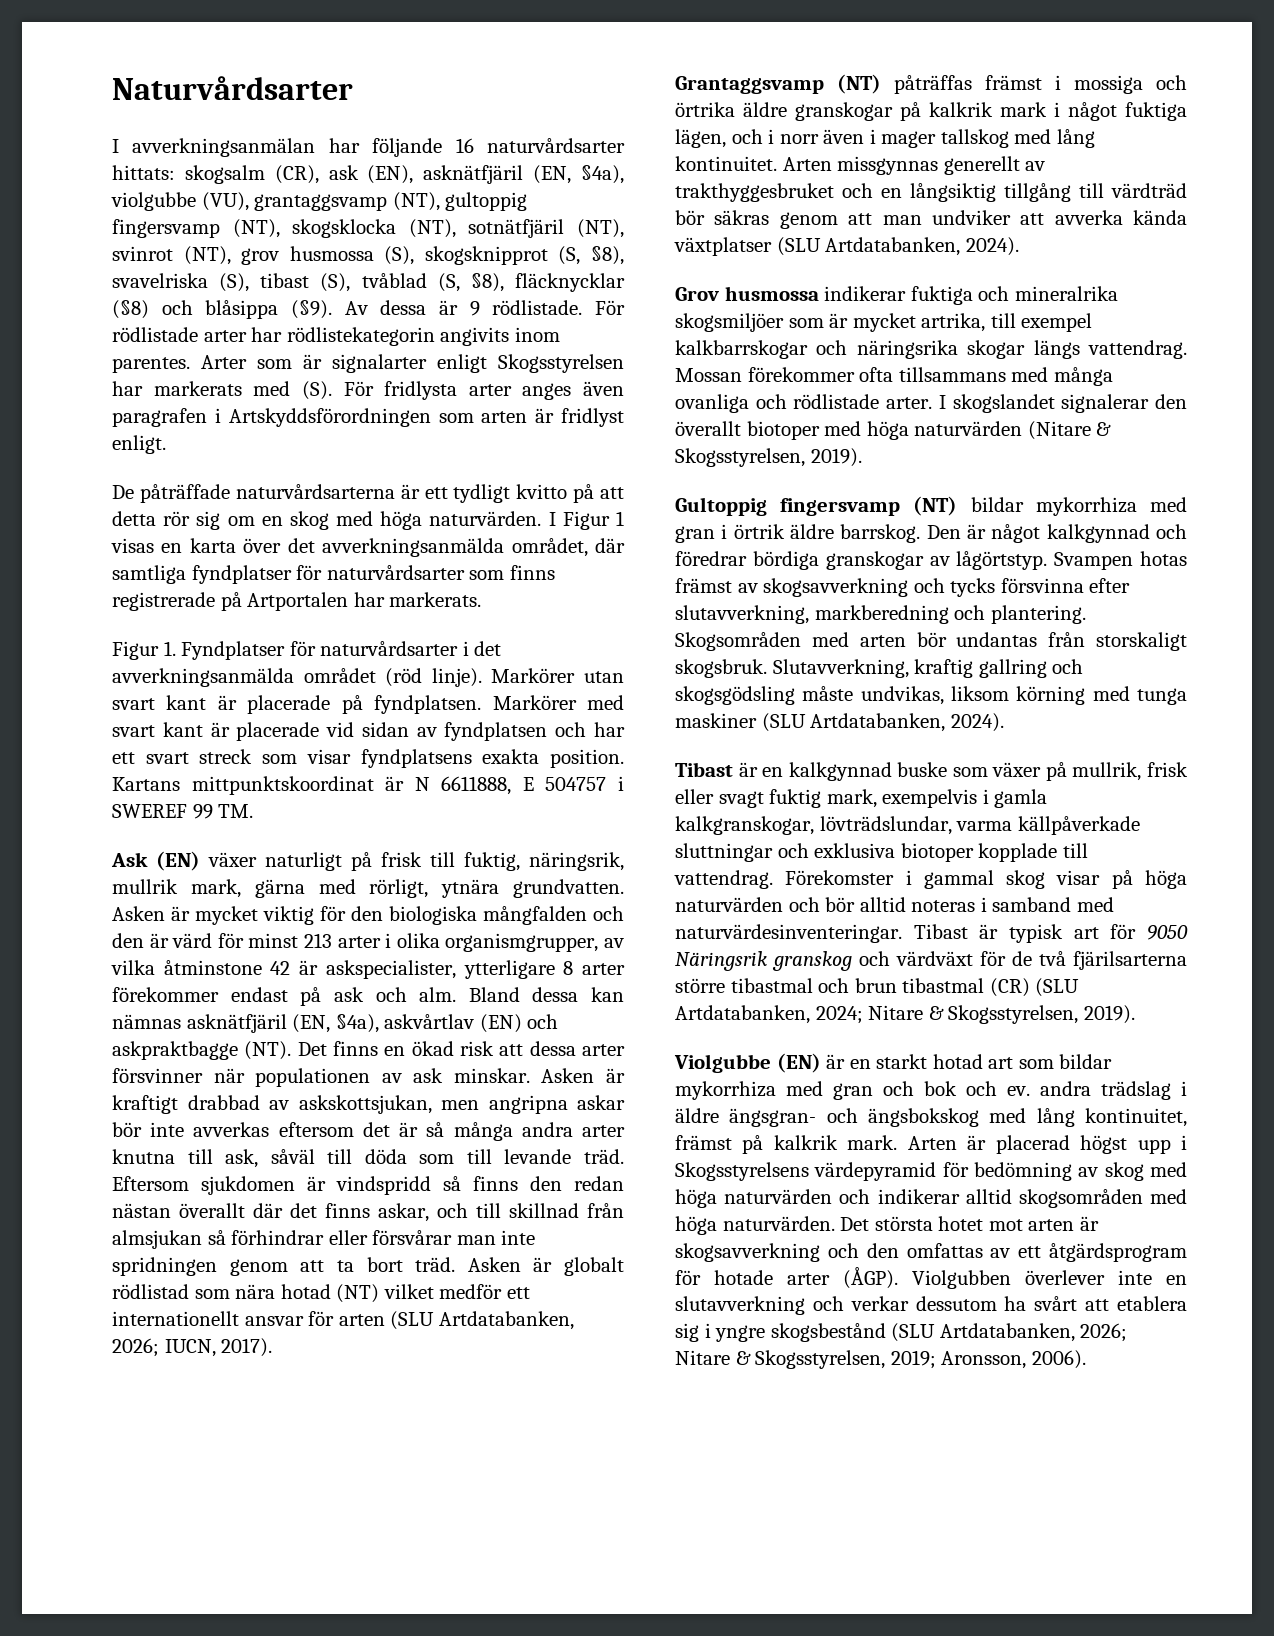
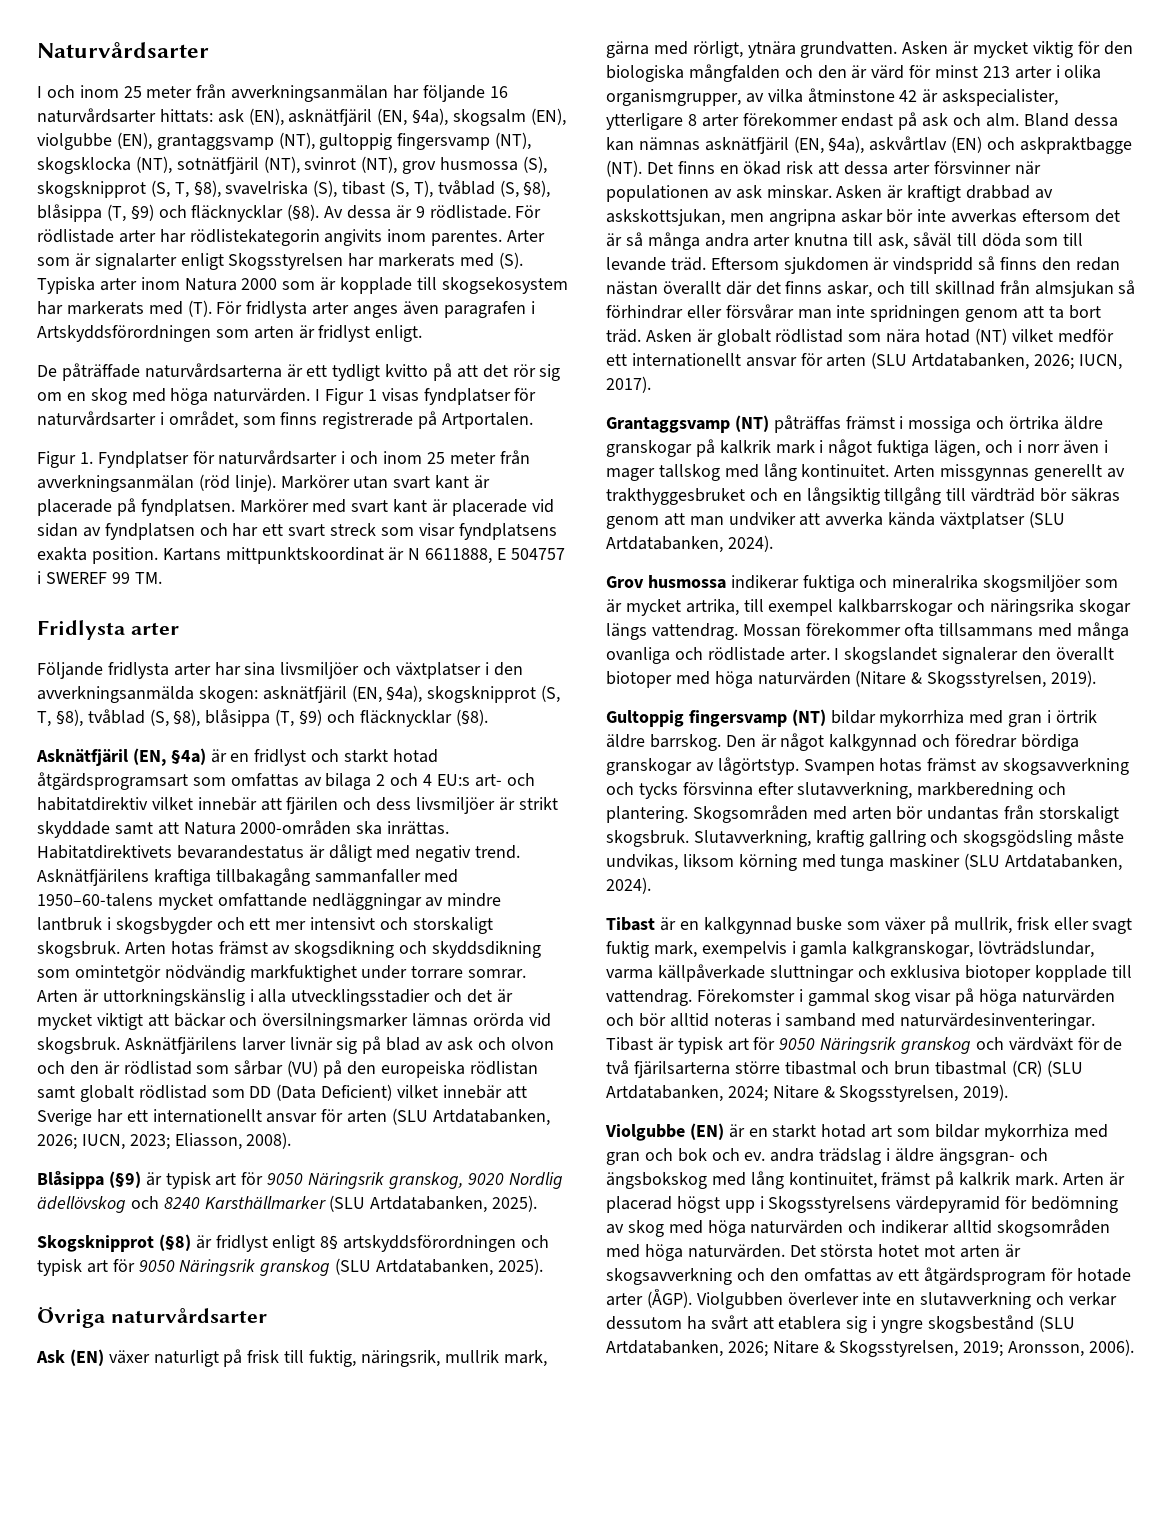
(119, 146) none -> [46,84,227,99] och inom 25 meter från
[184,165,319,184] skogsalm (CR), -> (213, 116) none
[111,192,249,211] violgubbe (VU), -> [453,108,566,126] [37,132,152,150] skogsalm (EN), violgubbe (EN),
(581, 255) none -> [174,182,189,198] T,
[320,273,625,292] [112,300,332,319] (S), tvåblad (S, §8), fläcknycklar (§8) och blåsippa (§9). -> [390,180,551,198] [37,204,320,222] (S, T), tvåblad (S, §8), blåsippa (T, §9) och fläcknycklar (§8).
(332, 390) none -> [37,277,568,294] [37,300,212,317] Typiska arter inom Natura 2000 som är kopplade till skogsekosystem har markerats med (T).
[112,511,156,526] detta -> [482,364,508,378] det
[161,538,625,557] [112,565,186,584] en karta över det avverkningsanmälda området, där samtliga -> (419, 395) none
(465, 572) none -> [159,411,238,429] i området,
[247,592,482,611] Artportalen har markerats. -> [442,412,534,429] Artportalen.
[474,641,502,656] [112,668,376,687] det avverkningsanmälda området -> [350,450,530,465] [37,475,194,492] och inom 25 meter från avverkningsanmälan
(254, 811) none -> [37,620,179,640] [37,662,523,679] [37,685,561,703] [37,709,488,727] [36,748,438,766] [37,772,535,790] [37,797,558,814] [37,820,450,838] [37,844,521,862] [37,868,459,886] [37,893,502,910] [37,917,493,934] [37,941,542,958] [37,965,527,982] [37,989,513,1006] [37,1013,551,1030] [37,1036,554,1054] [37,1060,538,1078] [37,1084,527,1102] [37,1108,550,1126] [37,1132,292,1150] [37,1171,563,1189] [37,1195,538,1213] [37,1234,550,1252] [37,1258,543,1276] [37,1307,267,1328] // Fridlysta arter // Följande fridlysta arter har sina livsmiljöer och växtplatser i den avverkningsanmälda skogen: asknätfjäril (EN, §4a), skogsknipprot (S, T, §8), tvåblad (S, §8), blåsippa (T, §9) och fläcknycklar (§8). // Asknätfjäril (EN, §4a) är en fridlyst och starkt hotad åtgärdsprogramsart som omfattas av bilaga 2 och 4 EU:s art- och habitatdirektiv vilket innebär att fjärilen och dess livsmiljöer är strikt skyddade samt att Natura 2000-områden ska inrättas. Habitatdirektivets bevarandestatus är dåligt med negativ trend. Asknätfjärilens kraftiga tillbakagång sammanfaller med 1950–60-talens mycket omfattande nedläggningar av mindre lantbruk i skogsbygder och ett mer intensivt och storskaligt skogsbruk. Arten hotas främst av skogsdikning och skyddsdikning som omintetgör nödvändig markfuktighet under torrare somrar. Arten är uttorkningskänslig i alla utvecklingsstadier och det är mycket viktigt att bäckar och översilningsmarker lämnas orörda vid skogsbruk. Asknätfjärilens larver livnär sig på blad av ask och olvon och den är rödlistad som sårbar (VU) på den europeiska rödlistan samt globalt rödlistad som DD (Data Deficient) vilket innebär att Sverige har ett internationellt ansvar för arten (SLU Artdatabanken, 2026; IUCN, 2023; Eliasson, 2008). // Blåsippa (§9) är typisk art för 9050 Näringsrik granskog, 9020 Nordlig ädellövskog och 8240 Karsthällmarker (SLU Artdatabanken, 2025). // Skogsknipprot (§8) är fridlyst enligt 8§ artskyddsförordningen och typisk art för 9050 Näringsrik granskog (SLU Artdatabanken, 2025). // Övriga naturvårdsarter

